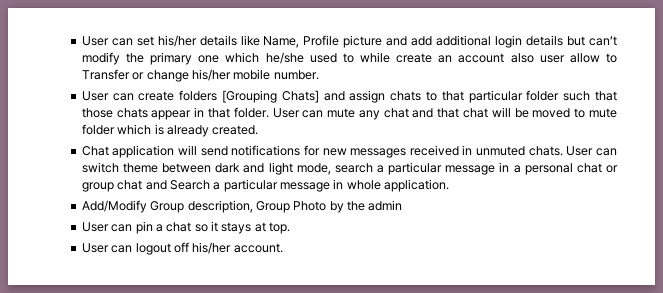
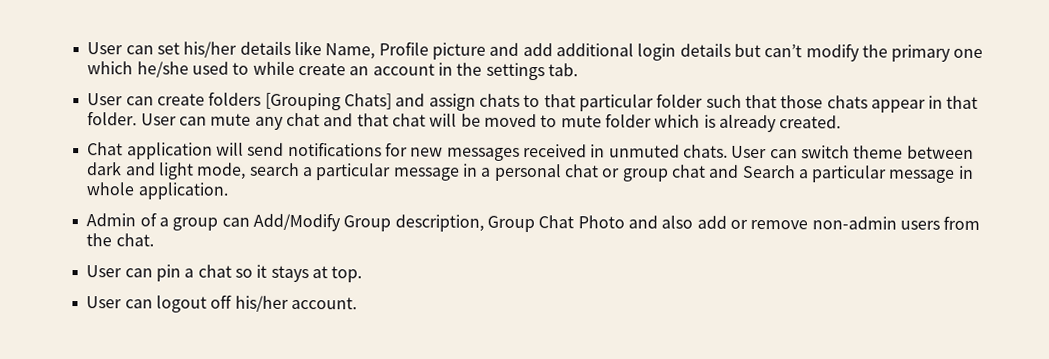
[510,53,618,63] [81,69,319,82] also user allow to Transfer or change his/her mobile number. -> [437,62,578,81] in the settings tab.
[81,200,403,213] Add/Modify Group description, Group Photo by the admin -> [86,212,981,233] [86,233,154,247] Admin of a group can Add/Modify Group description, Group Chat Photo and also add or remove non-admin users from the chat.

